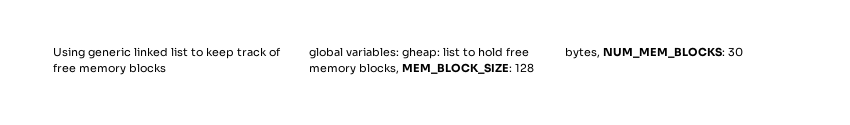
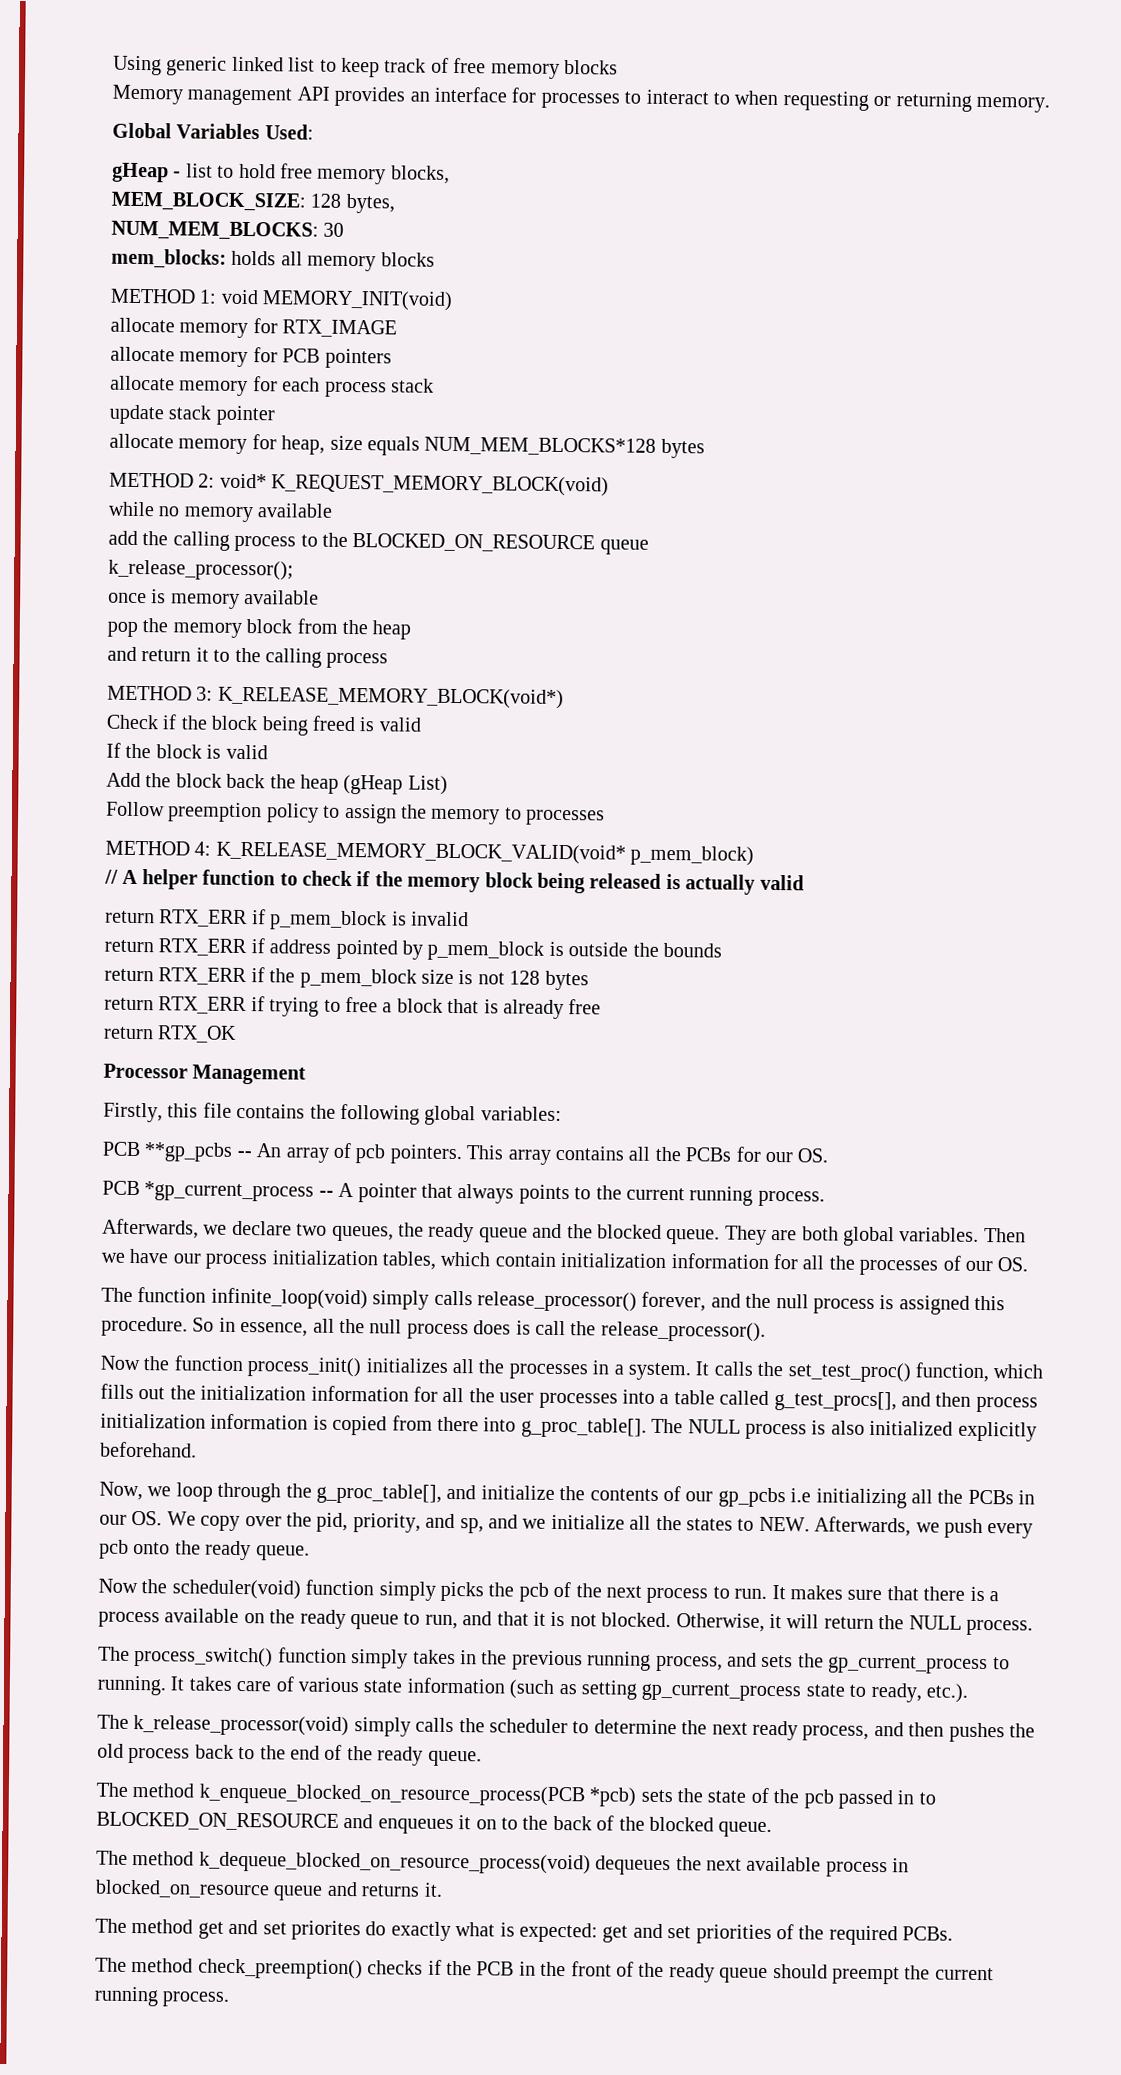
[309,47,440,59] global variables: gheap: -> [112,84,1050,113] [112,122,314,140] [112,162,182,183] Memory management API provides an interface for processes to interact to when requesting or returning memory. // Global Variables Used: // gHeap -
(399, 68) none -> (450, 174) //
(600, 53) none -> (395, 203) //
(743, 52) none -> [111,248,435,272] [110,288,454,311] [110,317,398,339] [110,346,392,369] [110,375,434,398] [109,404,275,426] [109,433,705,459] [109,472,610,497] [108,501,334,523] [108,530,649,555] [108,559,294,581] [108,589,320,609] [107,618,412,640] [107,646,389,669] [107,685,564,710] [106,714,422,736] [106,742,268,760] [106,772,448,795] [106,801,606,826] [105,840,755,866] [104,869,804,895] [105,909,469,931] [104,938,722,961] [104,967,589,991] [104,996,602,1020] [103,1025,238,1043] [103,1063,307,1085] [103,1102,562,1126] [102,1141,829,1165] [102,1180,825,1207] [102,1218,1026,1247] [101,1248,1029,1276] [101,1287,1006,1315] [101,1316,766,1342] [100,1355,1044,1383] [100,1383,1038,1413] [100,1413,1037,1442] [100,1441,197,1458] [99,1481,1036,1509] [99,1510,1034,1539] [99,1539,310,1561] [98,1578,999,1604] [98,1608,1033,1636] [98,1646,1010,1675] [97,1675,968,1703] [97,1714,1035,1743] [97,1743,482,1767] [96,1782,936,1810] [96,1811,773,1838] [96,1850,910,1878] [95,1879,443,1901] [95,1918,954,1946] [95,1957,994,1985] [94,1986,230,2007] // mem_blocks: holds all memory blocks // METHOD 1: void MEMORY_INIT(void) // allocate memory for RTX_IMAGE // allocate memory for PCB pointers // allocate memory for each process stack // update stack pointer // allocate memory for heap, size equals NUM_MEM_BLOCKS*128 bytes // METHOD 2: void* K_REQUEST_MEMORY_BLOCK(void) // while no memory available // add the calling process to the BLOCKED_ON_RESOURCE queue // k_release_processor(); // once is memory available // pop the memory block from the heap // and return it to the calling process // METHOD 3: K_RELEASE_MEMORY_BLOCK(void*) // Check if the block being freed is valid // If the block is valid // Add the block back the heap (gHeap List) // Follow preemption policy to assign the memory to processes // METHOD 4: K_RELEASE_MEMORY_BLOCK_VALID(void* p_mem_block) // // A helper function to check if the memory block being released is actually valid // return RTX_ERR if p_mem_block is invalid // return RTX_ERR if address pointed by p_mem_block is outside the bounds // return RTX_ERR if the p_mem_block size is not 128 bytes // return RTX_ERR if trying to free a block that is already free // return RTX_OK // Processor Management // Firstly, this file contains the following global variables: // PCB **gp_pcbs -- An array of pcb pointers. This array contains all the PCBs for our OS. // PCB *gp_current_process -- A pointer that always points to the current running process. // Afterwards, we declare two queues, the ready queue and the blocked queue. They are both global variables. Then we have our process initialization tables, which contain initialization information for all the processes of our OS. // The function infinite_loop(void) simply calls release_processor() forever, and the null process is assigned this procedure. So in essence, all the null process does is call the release_processor(). // Now the function process_init() initializes all the processes in a system. It calls the set_test_proc() function, which fills out the initialization information for all the user processes into a table called g_test_procs[], and then process initialization information is copied from there into g_proc_table[]. The NULL process is also initialized explicitly beforehand. // Now, we loop through the g_proc_table[], and initialize the contents of our gp_pcbs i.e initializing all the PCBs in our OS. We copy over the pid, priority, and sp, and we initialize all the states to NEW. Afterwards, we push every pcb onto the ready queue. // Now the scheduler(void) function simply picks the pcb of the next process to run. It makes sure that there is a process available on the ready queue to run, and that it is not blocked. Otherwise, it will return the NULL process. // The process_switch() function simply takes in the previous running process, and sets the gp_current_process to running. It takes care of various state information (such as setting gp_current_process state to ready, etc.). // The k_release_processor(void) simply calls the scheduler to determine the next ready process, and then pushes the old process back to the end of the ready queue. // The method k_enqueue_blocked_on_resource_process(PCB *pcb) sets the state of the pcb passed in to BLOCKED_ON_RESOURCE and enqueues it on to the back of the blocked queue. // The method k_dequeue_blocked_on_resource_process(void) dequeues the next available process in blocked_on_resource queue and returns it. // The method get and set priorites do exactly what is expected: get and set priorities of the required PCBs. // The method check_preemption() checks if the PCB in the front of the ready queue should preempt the current running process.

